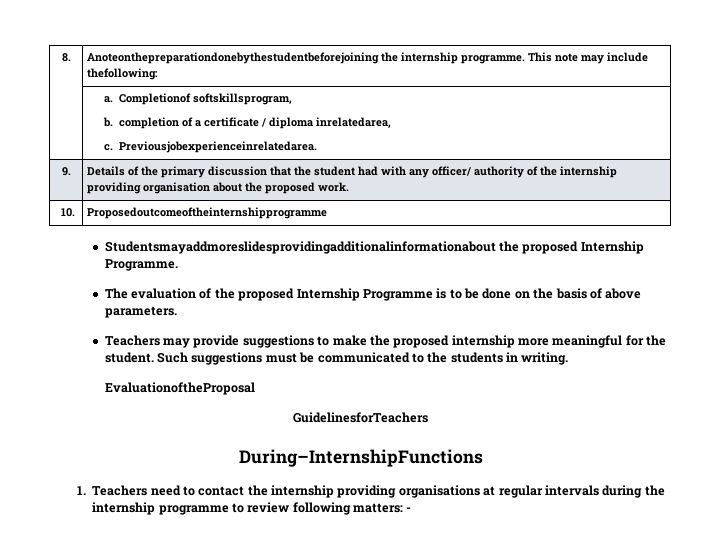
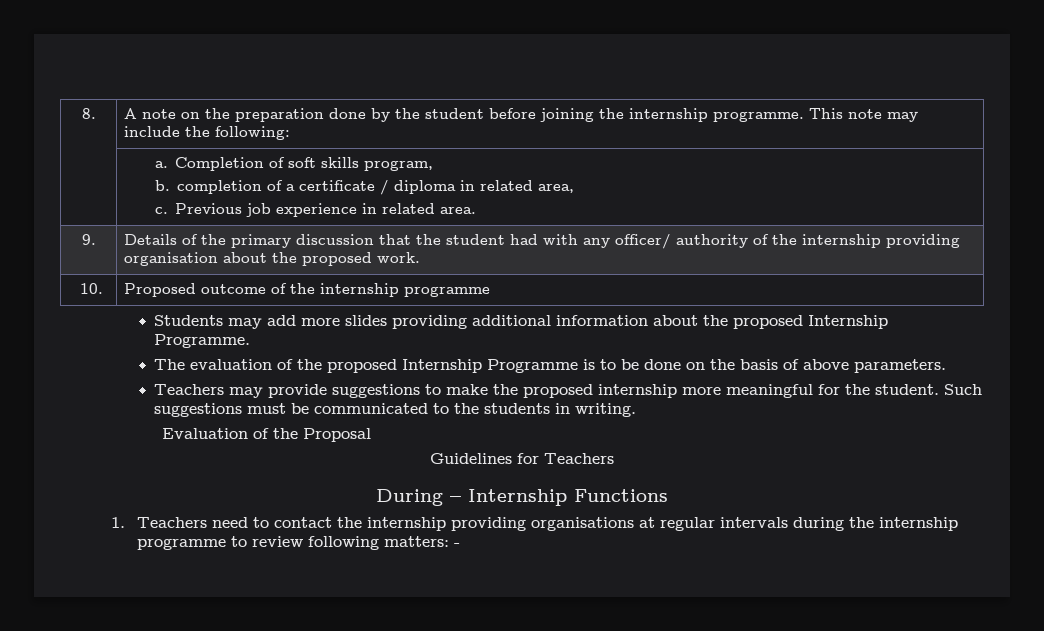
[87,52,380,64] Anoteonthepreparationdonebythestudentbeforejoining -> [124,108,595,122] A note on the preparation done by the student before joining
[87,68,159,80] thefollowing: -> [185,126,291,140] the following:
[118,93,292,105] Completionof softskillsprogram, -> [175,157,434,171] Completion of soft skills program,
[315,117,391,128] [104,141,317,153] inrelatedarea, // c. Previousjobexperienceinrelatedarea. -> [460,180,575,193] [155,203,477,217] in related area, // c. Previous job experience in related area.
[87,207,328,219] [104,241,496,254] Proposedoutcomeoftheinternshipprogramme // Studentsmayaddmoreslidesprovidingadditionalinformationabout -> [124,283,491,297] [154,315,699,329] Proposed outcome of the internship programme // Students may add more slides providing additional information about
[104,382,255,395] [293,412,428,423] [238,449,483,467] EvaluationoftheProposal // GuidelinesforTeachers // During–InternshipFunctions -> [162,428,372,442] [430,453,614,464] [376,489,668,506] Evaluation of the Proposal // Guidelines for Teachers // During – Internship Functions

